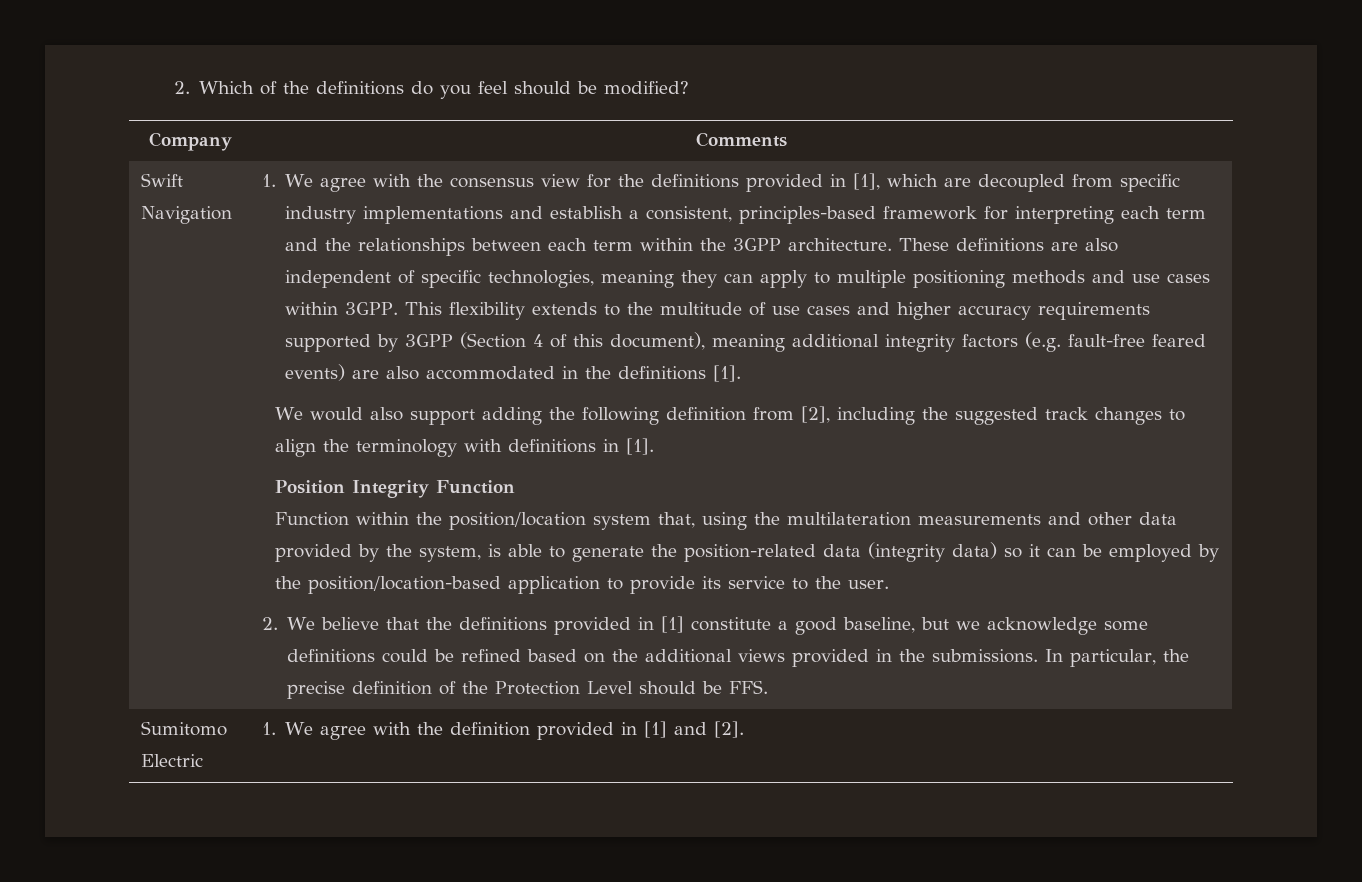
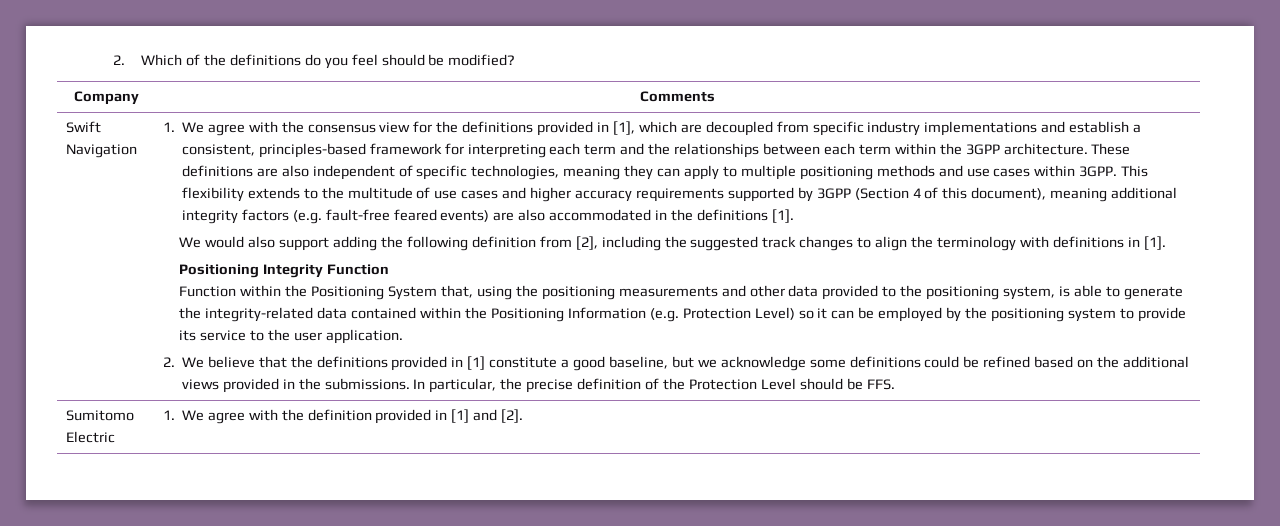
[275,480,346,494] Position -> [179,264,260,278] Positioning
[449,512,652,530] position/location system -> [311,286,438,300] Positioning System
[787,512,912,526] multilateration -> [541,286,615,300] positioning
[358,544,413,562] by the -> [882,285,1000,300] to the positioning
[684,542,998,562] position-related data (integrity data) -> [205,307,795,322] integrity-related data contained within the Positioning Information (e.g. Protection Level)
[308,576,601,594] position/location-based application -> [990,308,1116,322] positioning system
[848,580,890,589] user. -> [294,329,404,344] user application.

